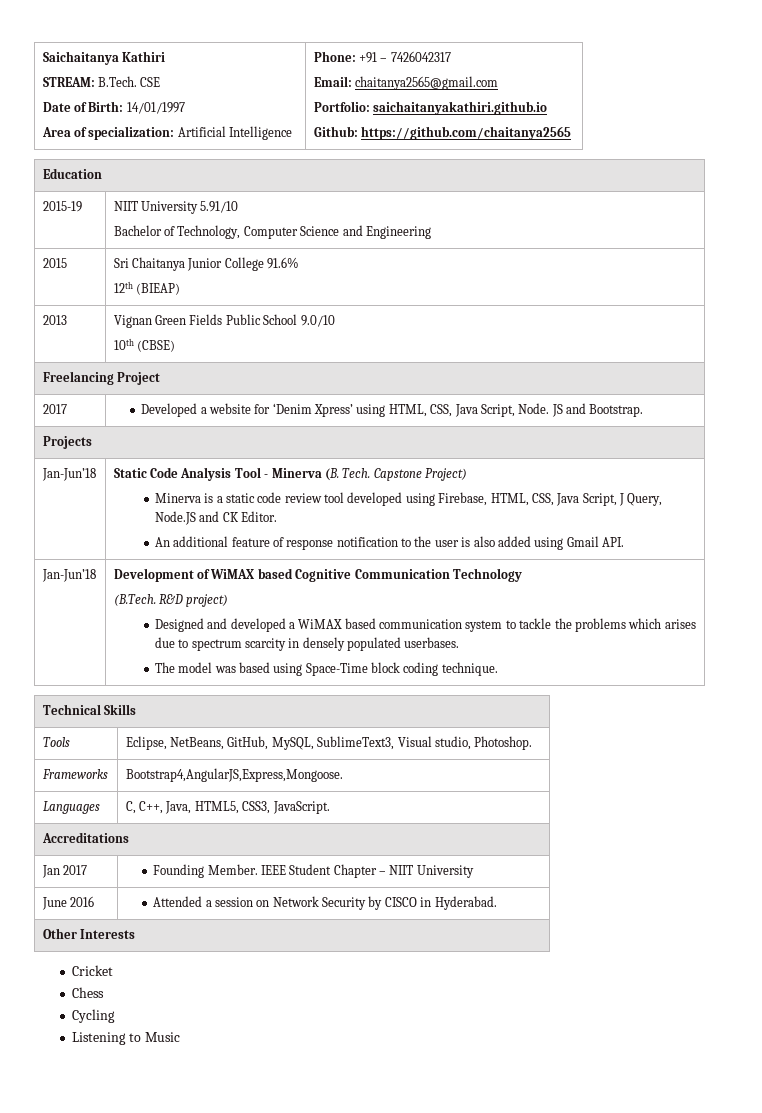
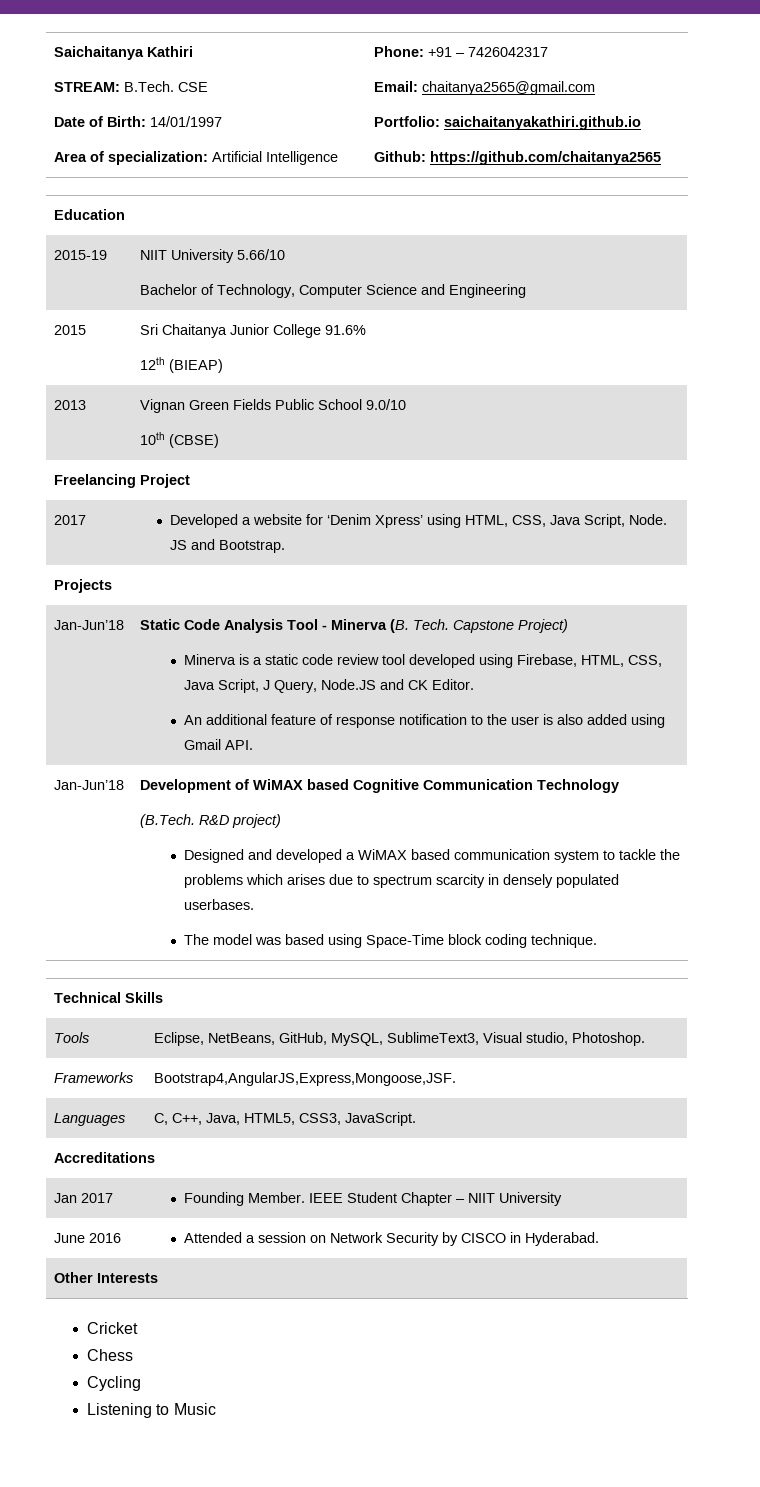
[200,201,239,213] 5.91/10 -> [236,249,285,260] 5.66/10
[125,768,343,782] Bootstrap4,AngularJS,Express,Mongoose. -> [153,1072,456,1086] Bootstrap4,AngularJS,Express,Mongoose,JSF.

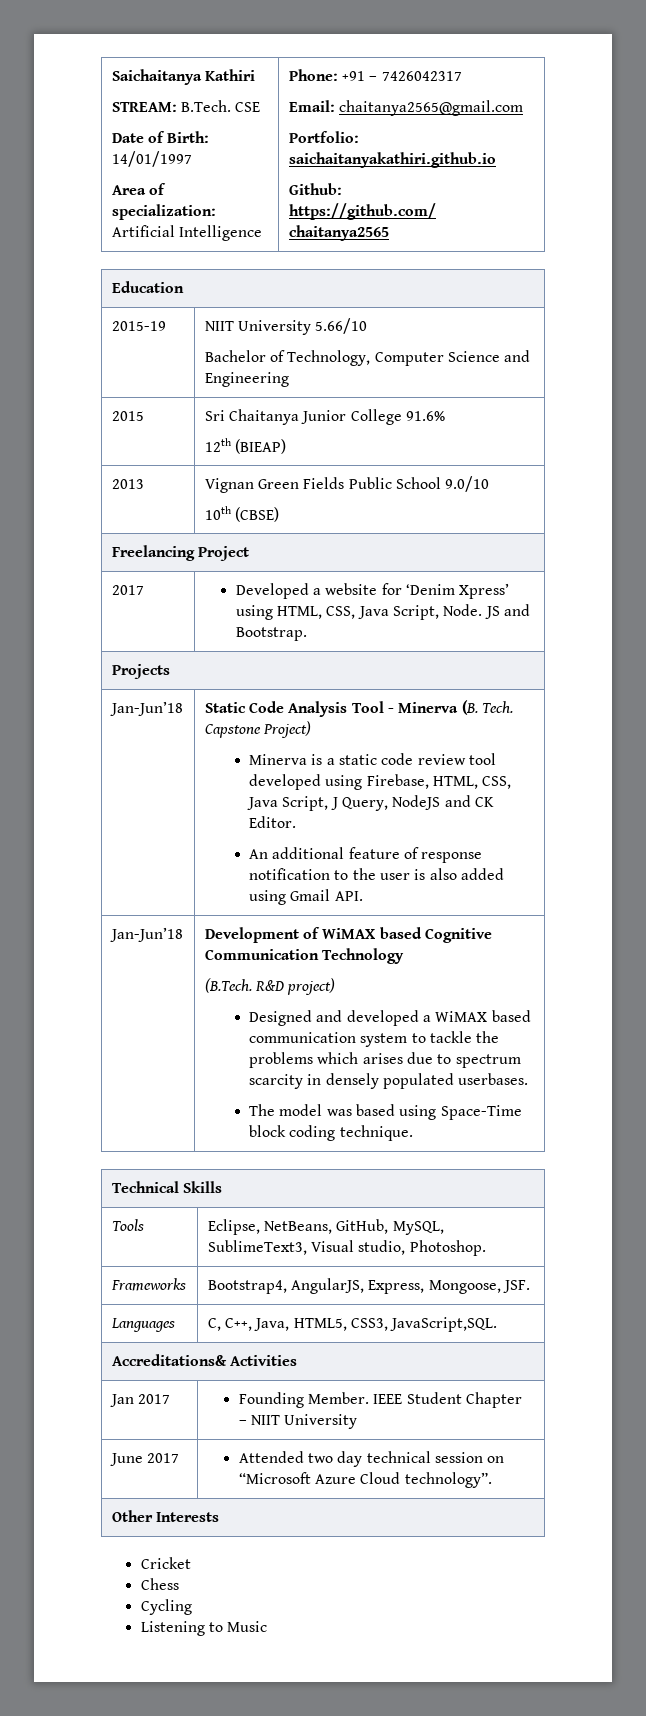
[320,679,376,690] Node.JS -> [392,795,441,810] NodeJS
[153,1072,456,1086] Bootstrap4,AngularJS,Express,Mongoose,JSF. -> [207,1278,531,1294] Bootstrap4, AngularJS, Express, Mongoose, JSF.
[344,1112,416,1126] [53,1152,155,1163] JavaScript. // Accreditations -> [390,1317,498,1332] [111,1354,298,1366] JavaScript,SQL. // Accreditations& Activities
[88,1233,121,1243] 2016 -> [147,1453,180,1463] 2017
[245,1232,599,1246] a session on Network Security by CISCO in Hyderabad. -> [308,1451,505,1467] [238,1472,492,1488] two day technical session on “Microsoft Azure Cloud technology”.

